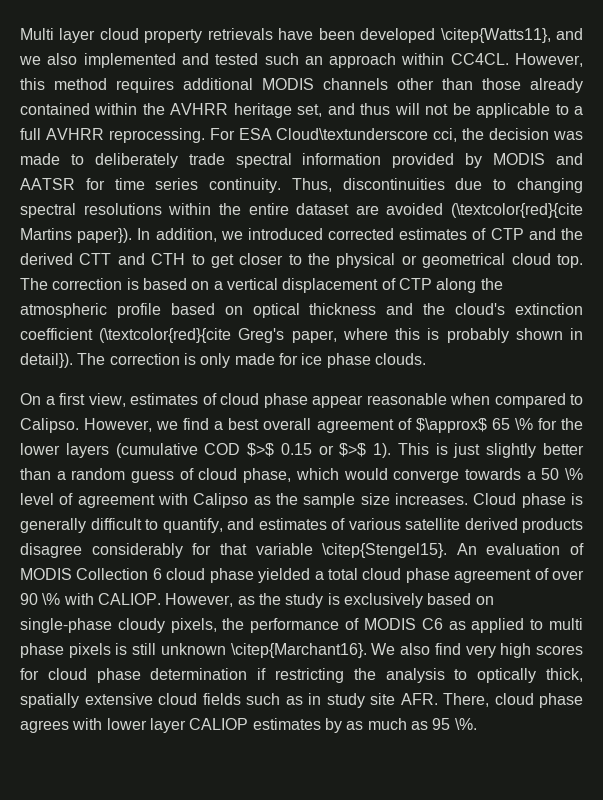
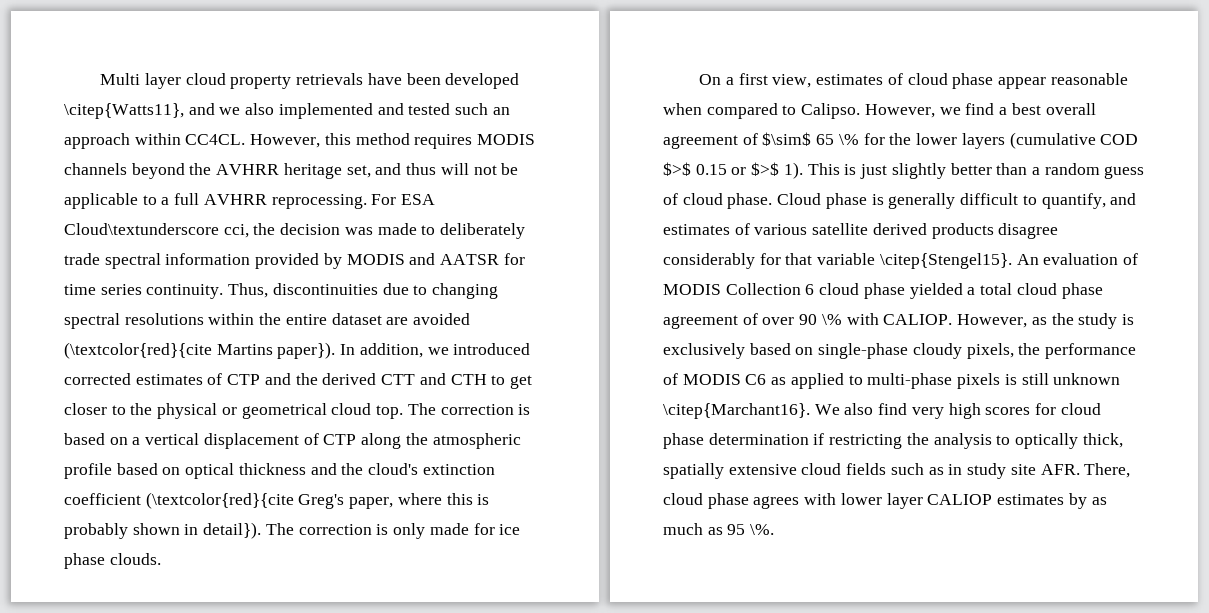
[183,78,253,90] additional -> (473, 141) none
[397,78,583,93] [20,103,138,115] other than those already contained within -> [131,163,185,179] beyond
[415,418,487,433] $\approx$ -> [762,132,812,146] $\sim$
[243,468,583,483] [20,493,468,508] phase, which would converge towards a 50 \% level of agreement with Calipso as the sample size increases. -> [727,193,773,209] phase.
[549,618,583,630] [20,643,64,658] multi phase -> [867,373,953,389] multi-phase

